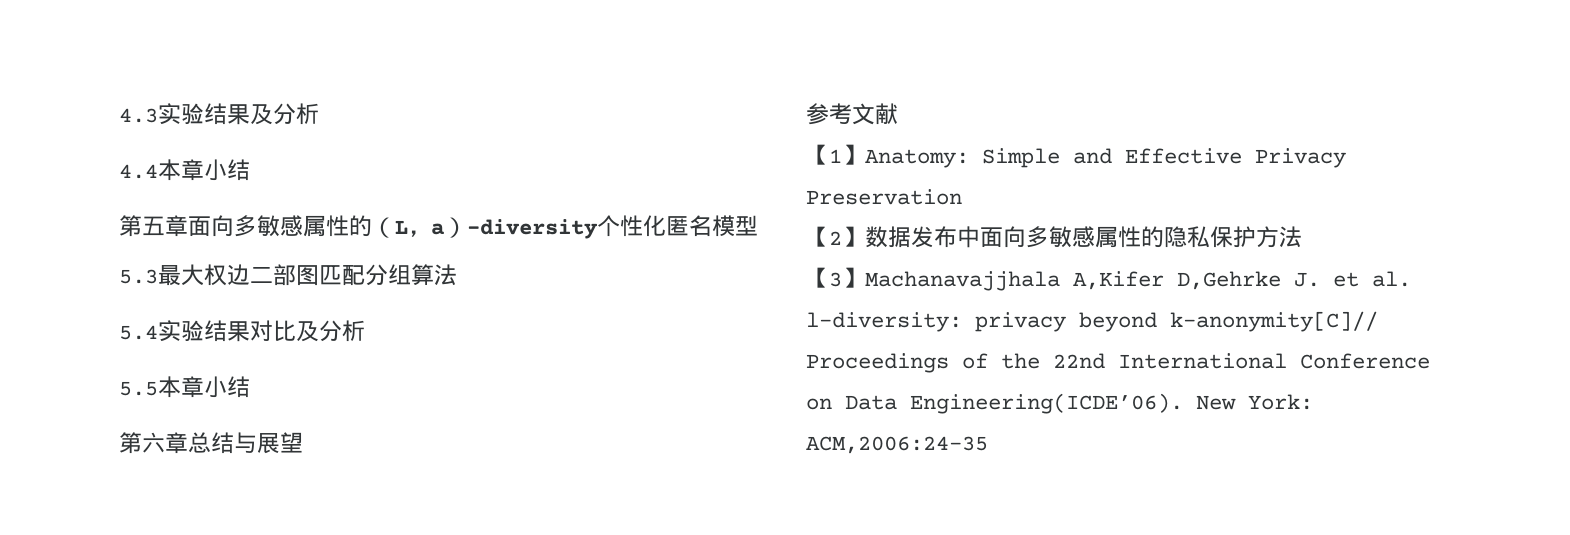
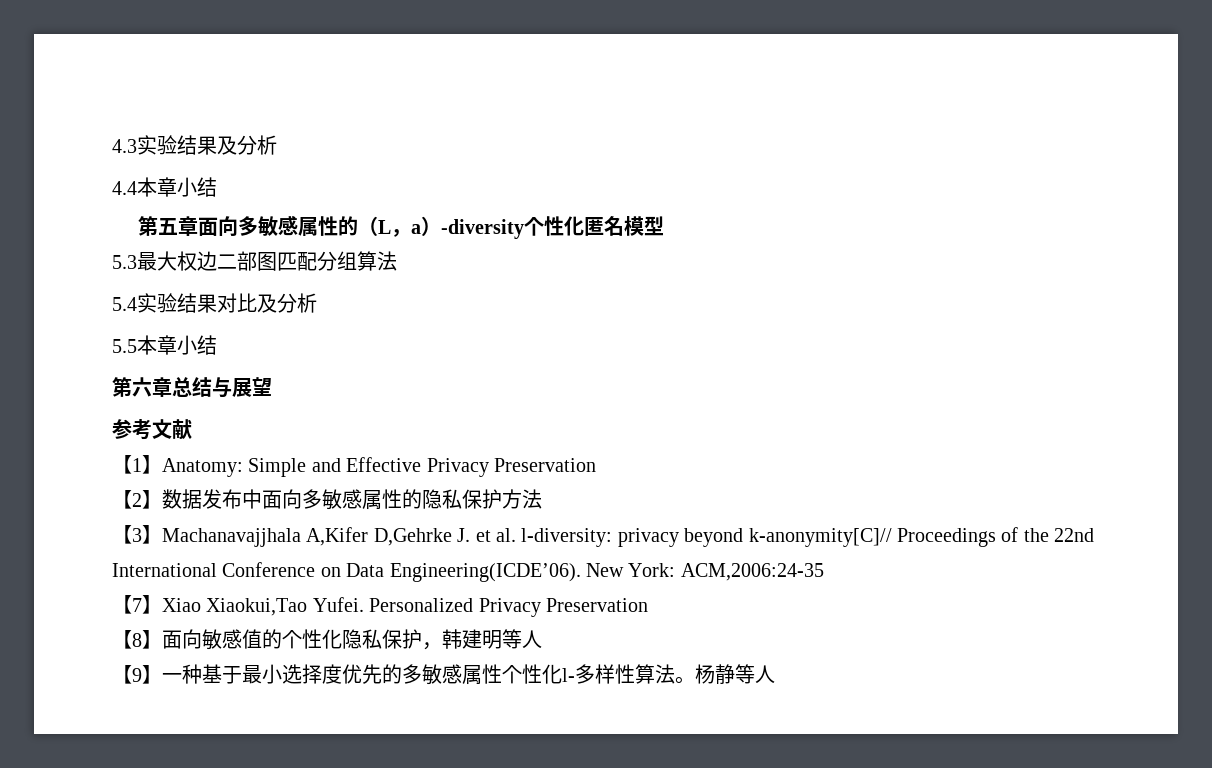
(988, 445) none -> [112,595,648,617] [112,629,542,650] [112,664,775,685] // 【7】Xiao Xiaokui,Tao Yufei. Personalized Privacy Preservation // 【8】面向敏感值的个性化隐私保护，韩建明等人 // 【9】一种基于最小选择度优先的多敏感属性个性化l-多样性算法。杨静等人

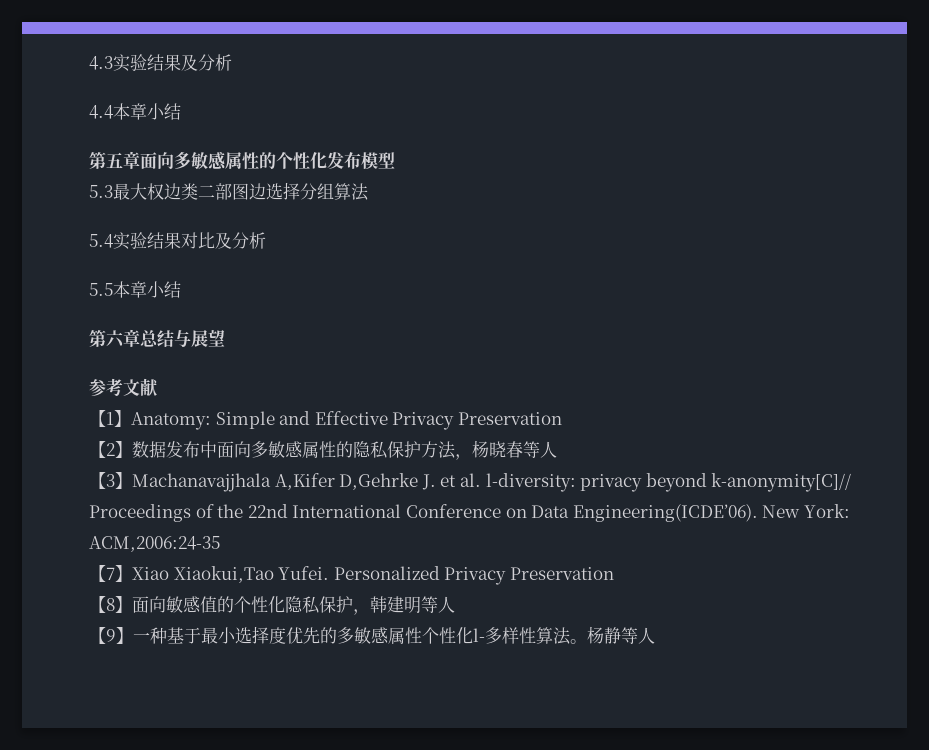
[358,216,625,239] （L，a）-diversity个性化匿名 -> [276,152,361,170] 个性化发布
[217,251,317,271] 二部图匹配 -> [181,182,300,200] 类二部图边选择
(542, 499) none -> [455,440,557,460] ，杨晓春等人

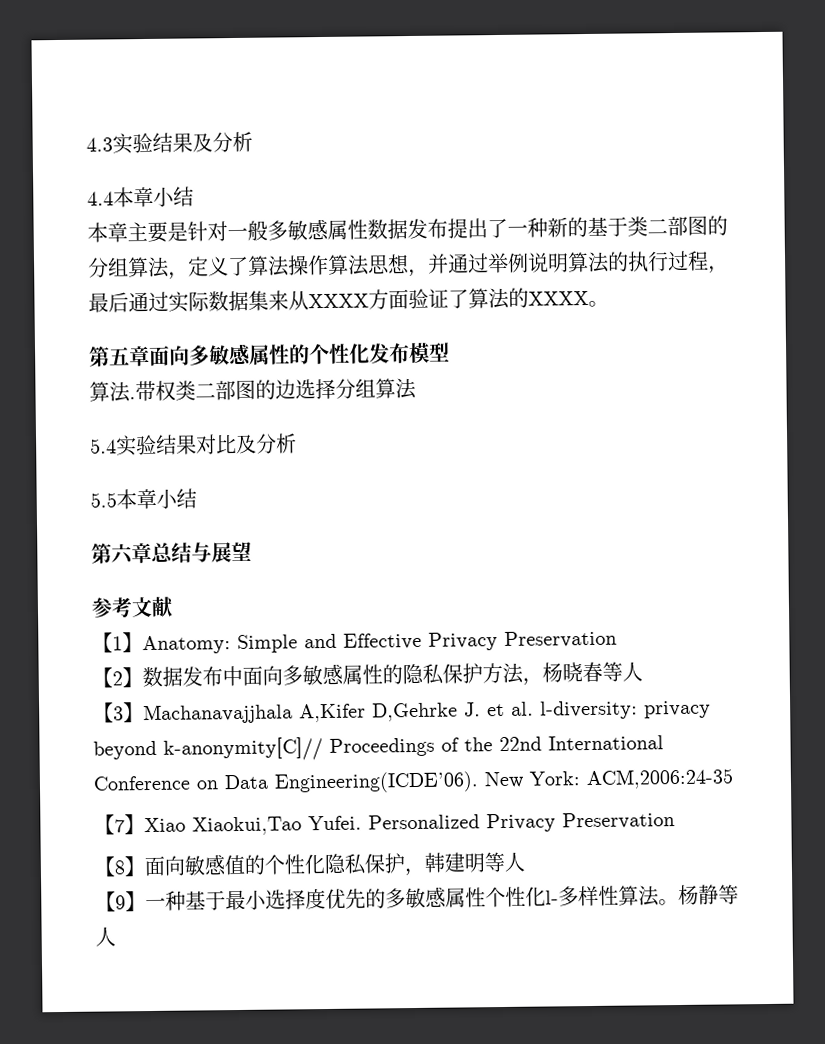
(181, 111) none -> [87,215,728,243] [87,250,729,280] [88,287,609,313] // 本章主要是针对一般多敏感属性数据发布提出了一种新的基于类二部图的分组算法，定义了算法操作算法思想，并通过举例说明算法的执行过程，最后通过实际数据集来从XXXX方面验证了算法的XXXX。
[89,183,249,200] 5.3最大权边类二部图 -> [89,379,276,403] 算法.带权类二部图的

